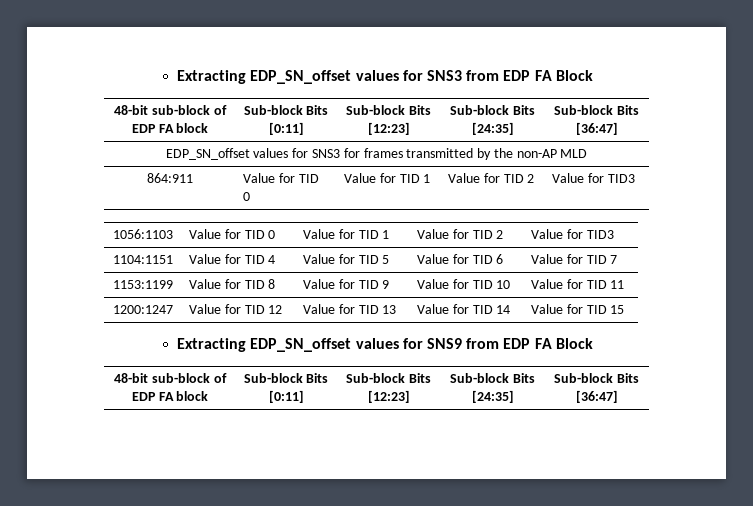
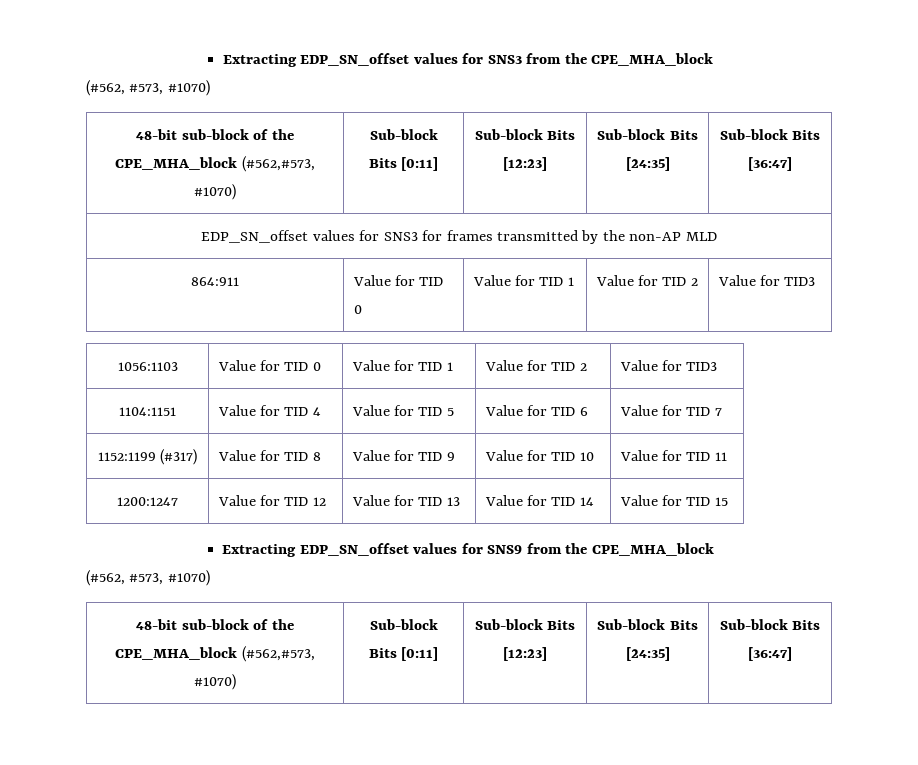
[503,70,593,81] [114,105,227,115] [131,123,209,133] EDP FA Block // 48-bit sub-block of EDP FA block -> [564,53,714,66] [86,80,210,96] [136,129,294,140] [115,156,315,172] [194,184,236,200] the CPE_MHA_block // (#562, #573, #1070) // 48-bit sub-block of the CPE_MHA_block (#562,#573, #1070)
[113,280,173,289] 1153:1199 -> [97,449,198,465] 1152:1199 (#317)
[503,338,593,349] [114,373,227,383] [131,391,209,401] EDP FA Block // 48-bit sub-block of EDP FA block -> [565,543,714,556] [86,570,210,586] [136,619,294,630] [115,646,315,662] [194,674,236,690] the CPE_MHA_block // (#562, #573, #1070) // 48-bit sub-block of the CPE_MHA_block (#562,#573, #1070)

